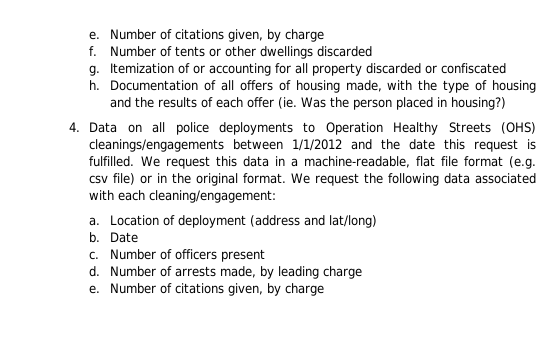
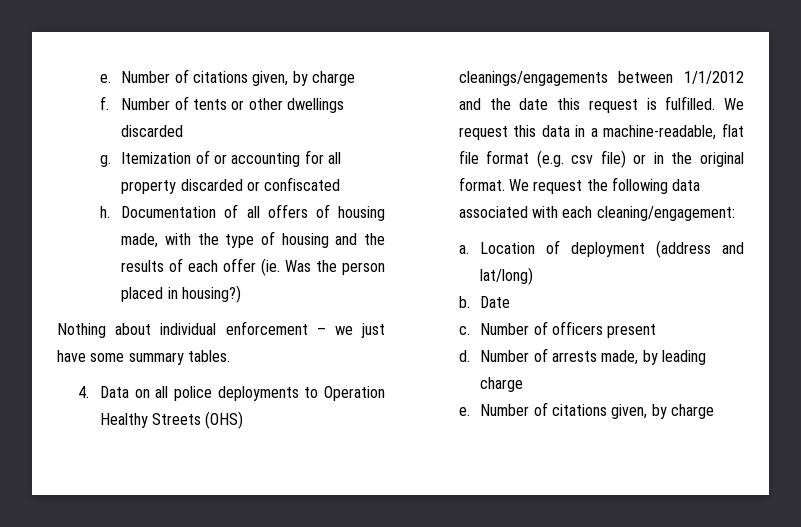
(507, 103) none -> [57,321,385,338] [57,350,230,365] // Nothing about individual enforcement – we just have some summary tables.

